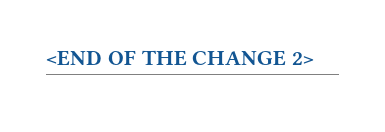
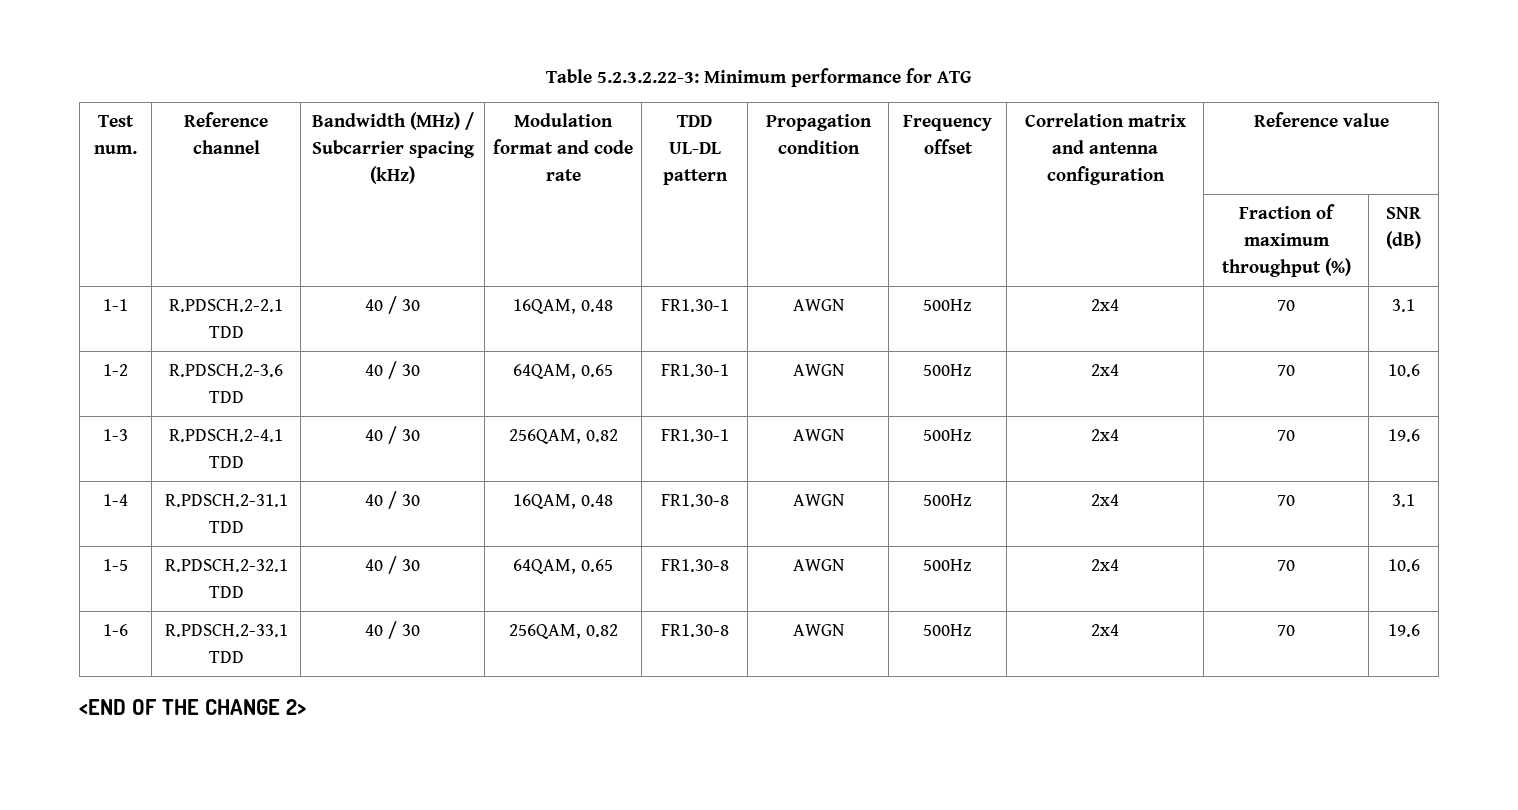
(46, 58) none -> [546,68,972,87] [98,115,134,127] [94,145,137,154] [184,112,268,127] [192,140,260,154] [311,112,474,130] [311,140,475,158] [370,166,415,184] [514,113,613,127] [493,139,633,154] [545,169,581,181] [677,115,712,127] [668,142,721,154] [662,169,728,185] [765,114,872,131] [777,140,860,154] [903,115,992,131] [923,139,973,154] [1024,113,1186,127] [1052,140,1158,154] [1046,166,1165,185] [1253,112,1389,127] [1239,204,1335,219] [1243,233,1330,246] [1221,258,1351,277] [1386,207,1421,219] [1386,231,1421,249] [103,299,128,311] [169,299,283,312] [208,326,244,338] [365,296,420,314] [513,299,613,314] [660,299,729,312] [792,299,844,311] [923,299,972,311] [1091,299,1119,311] [1277,300,1295,311] [1392,299,1415,312] [103,364,128,376] [169,364,283,377] [208,391,244,403] [365,361,420,379] [513,364,613,379] [660,364,729,377] [792,364,844,376] [923,364,972,376] [1091,364,1119,376] [1277,365,1295,376] [1387,364,1420,377] [103,429,128,441] [169,429,283,442] [208,456,244,468] [365,426,420,444] [508,429,618,444] [660,429,729,442] [792,429,844,441] [923,429,972,441] [1091,429,1119,441] [1277,430,1295,441] [1387,429,1420,442] [103,494,128,506] [164,494,288,507] [208,521,244,533] [365,491,420,509] [513,494,613,509] [660,494,729,507] [792,494,844,506] [923,494,972,506] [1091,494,1119,506] [1277,495,1295,506] [1392,494,1415,507] [103,559,128,571] [164,559,288,572] [208,586,244,598] [365,556,420,574] [513,559,613,574] [660,559,729,572] [792,559,844,571] [923,559,972,571] [1091,559,1119,571] [1277,560,1295,571] [1387,559,1420,572] [103,624,128,636] [164,624,288,637] [208,651,244,663] [365,621,420,639] [508,624,618,639] [660,624,729,637] [792,624,844,636] [923,624,972,636] [1091,624,1119,636] [1277,625,1295,636] [1387,624,1420,637] Table 5.2.3.2.22-3: Minimum performance for ATG // Test num. | Reference channel | Bandwidth (MHz) / Subcarrier spacing (kHz) | Modulation format and code rate | TDD UL-DL pattern | Propagation condition | Frequency offset | Correlation matrix and antenna configuration | Reference value // | | | | | | | | Fraction of maximum throughput (%) | SNR (dB) // 1-1 | R.PDSCH.2-2.1 TDD | 40 / 30 | 16QAM, 0.48 | FR1.30-1 | AWGN | 500Hz | 2x4 | 70 | 3.1 // 1-2 | R.PDSCH.2-3.6 TDD | 40 / 30 | 64QAM, 0.65 | FR1.30-1 | AWGN | 500Hz | 2x4 | 70 | 10.6 // 1-3 | R.PDSCH.2-4.1 TDD | 40 / 30 | 256QAM, 0.82 | FR1.30-1 | AWGN | 500Hz | 2x4 | 70 | 19.6 // 1-4 | R.PDSCH.2-31.1 TDD | 40 / 30 | 16QAM, 0.48 | FR1.30-8 | AWGN | 500Hz | 2x4 | 70 | 3.1 // 1-5 | R.PDSCH.2-32.1 TDD | 40 / 30 | 64QAM, 0.65 | FR1.30-8 | AWGN | 500Hz | 2x4 | 70 | 10.6 // 1-6 | R.PDSCH.2-33.1 TDD | 40 / 30 | 256QAM, 0.82 | FR1.30-8 | AWGN | 500Hz | 2x4 | 70 | 19.6 //

